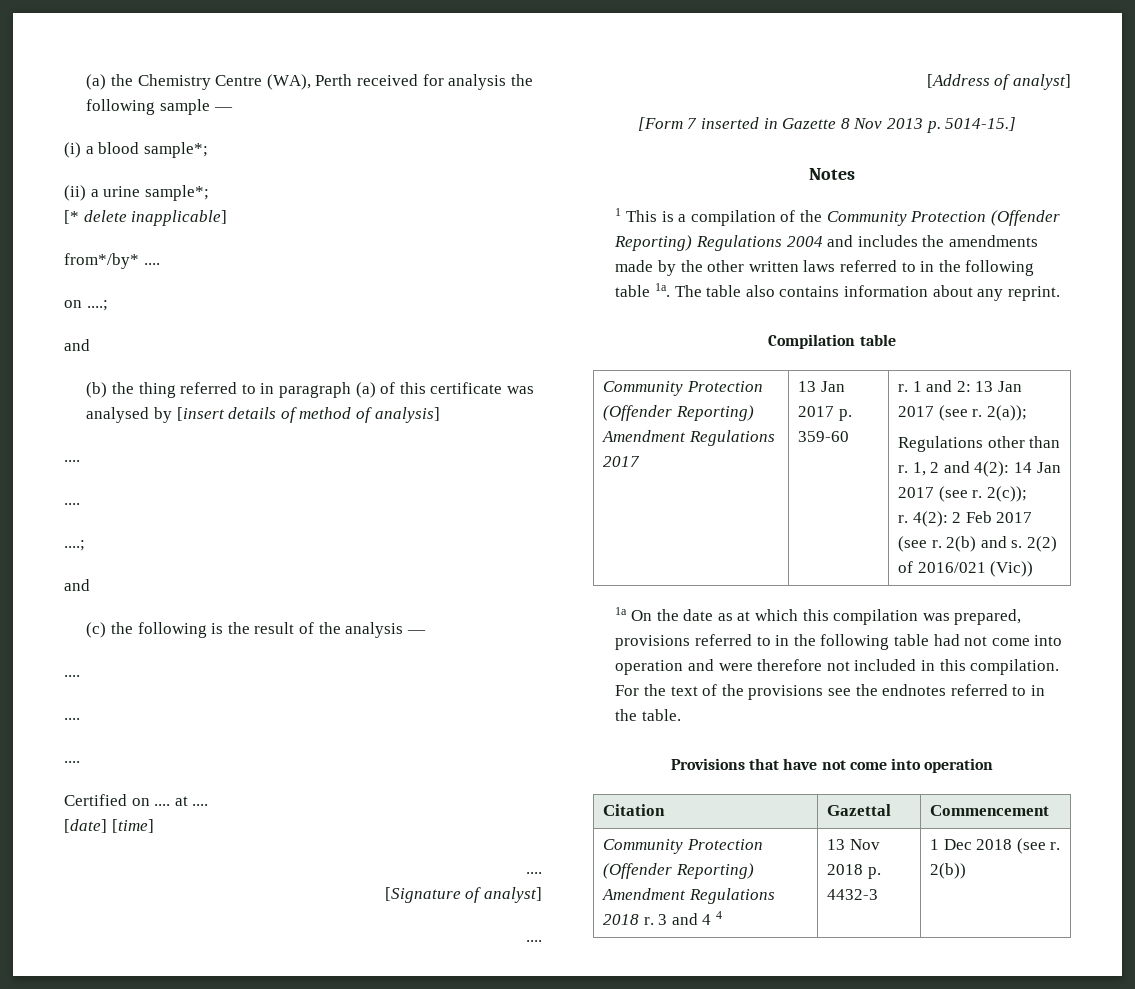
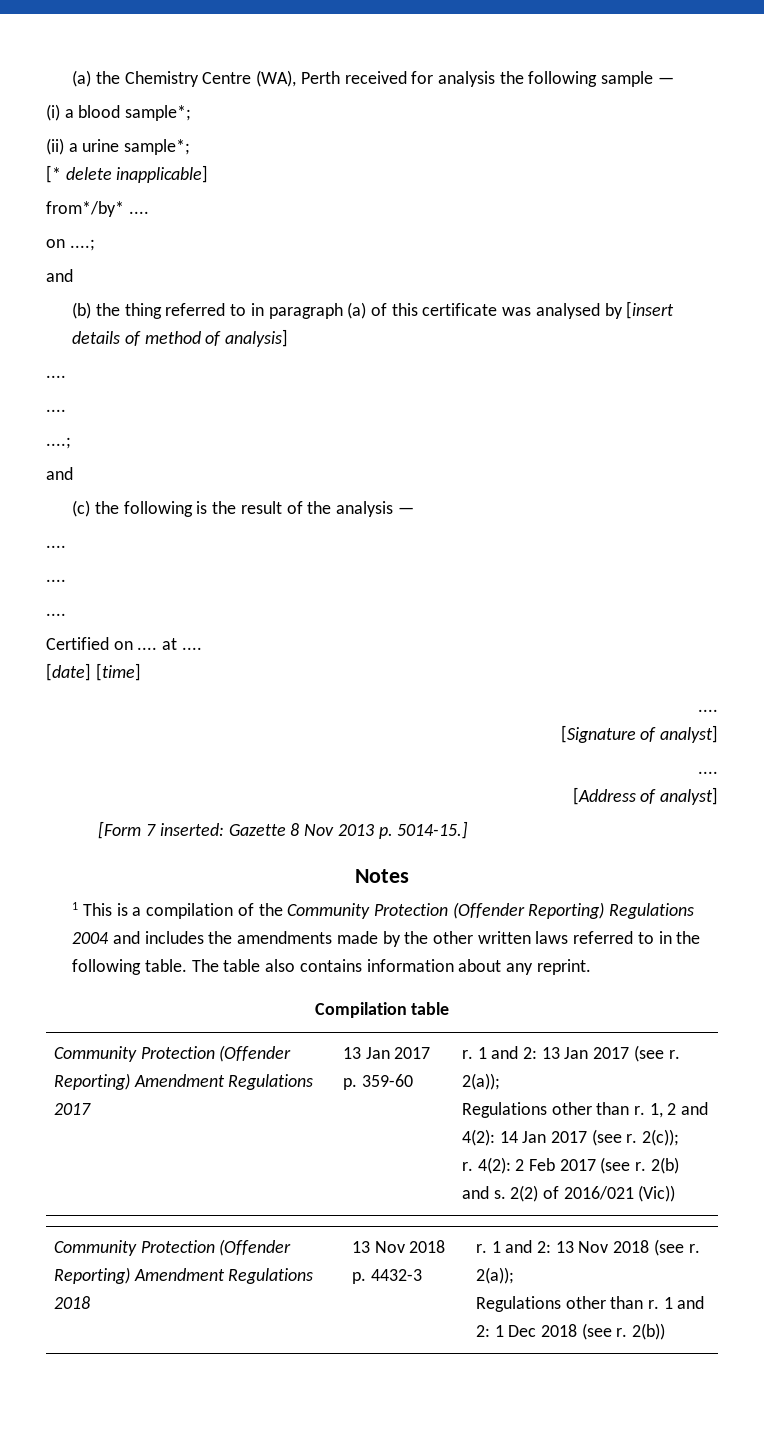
[701,117,778,129] inserted in -> [159,823,224,836] inserted:
[615,283,671,297] table 1a. -> [144,959,187,972] table.
[615,607,1022,625] [615,634,1063,650] [615,659,1060,675] [615,684,1045,700] [615,709,682,721] [670,758,994,773] [603,804,666,816] [827,804,892,816] [930,805,1050,816] // 1a On the date as at which this compilation was prepared, provisions referred to in the following table had not come into operation and were therefore not included in this compilation. For the text of the provisions see the endnotes referred to in the table. // Provisions that have not come into operation // Citation | Gazettal | Commencement -> (676, 1193) none
[643,911,722,925] r. 3 and 4 4 -> (90, 1302) none
(879, 894) none -> [475,1239,700,1256] [475,1267,514,1284] [475,1296,705,1312] [475,1325,490,1337] r. 1 and 2: 13 Nov 2018 (see r. 2(a)); // Regulations other than r. 1 and 2:

